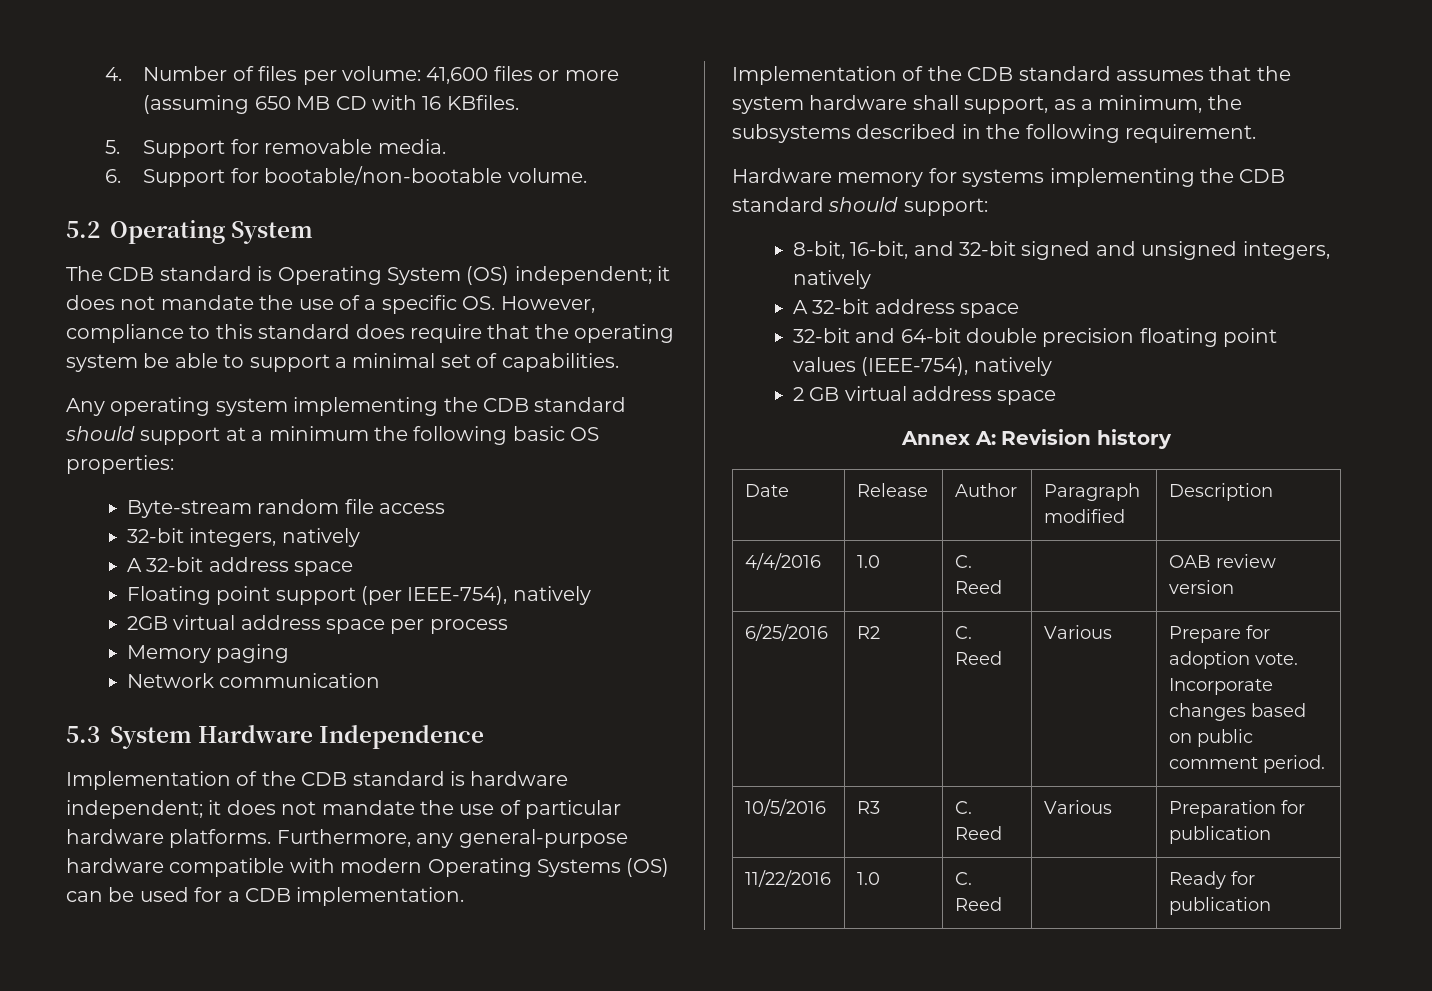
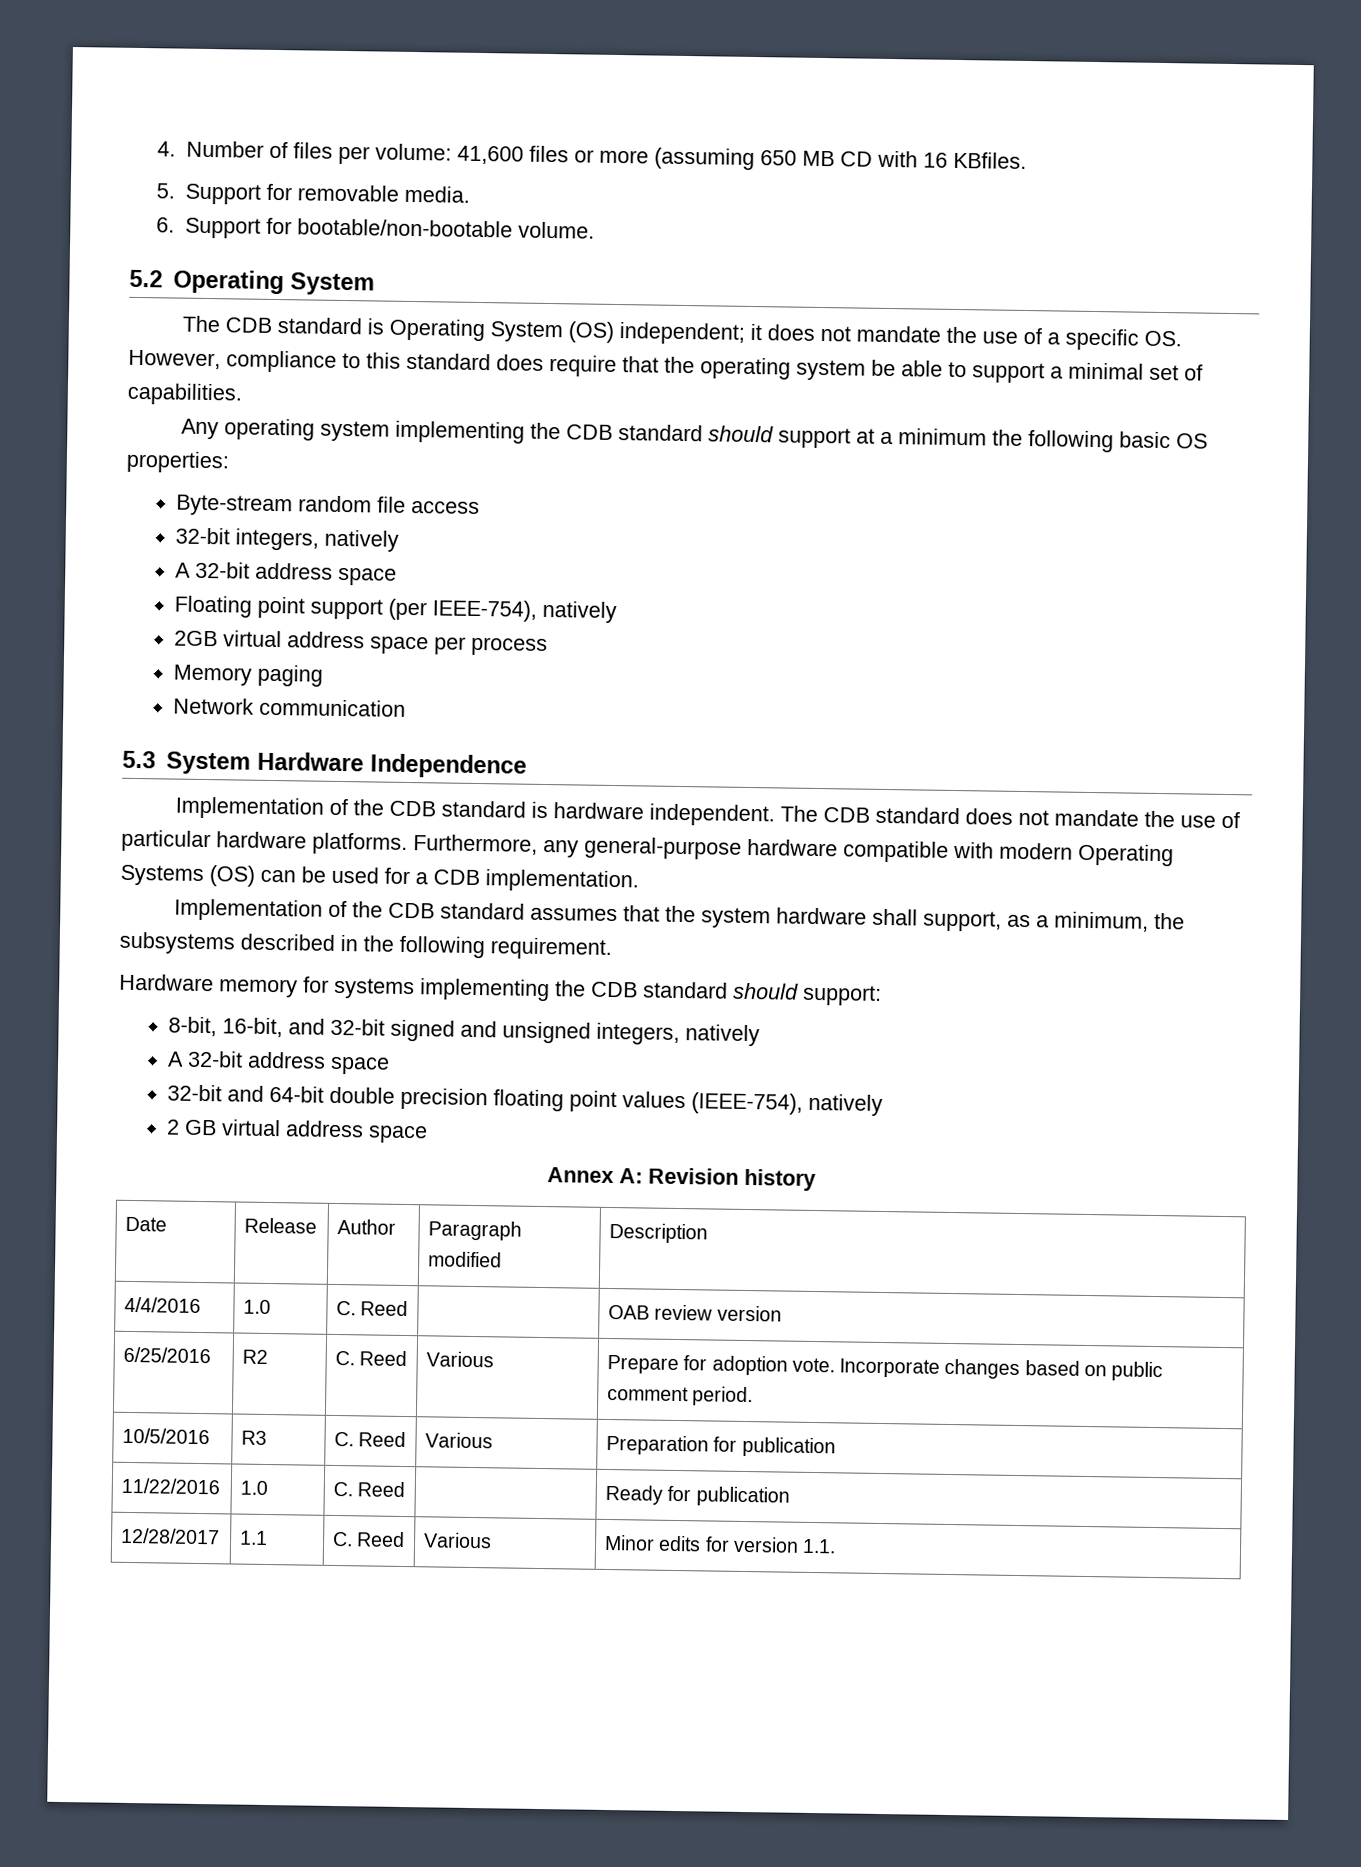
[66,800,222,819] independent; it -> [649,803,961,827] independent. The CDB standard
(1271, 906) none -> [121,1527,221,1545] [239,1530,269,1546] [332,1531,406,1548] [423,1532,493,1549] [604,1534,837,1554] // 12/28/2017 | 1.1 | C. Reed | Various | Minor edits for version 1.1.

